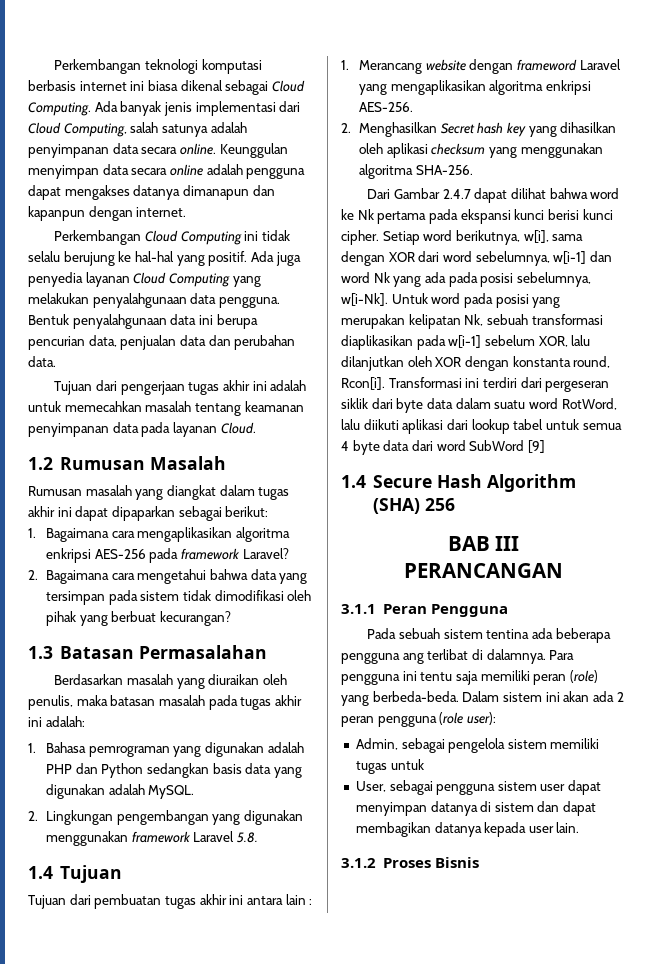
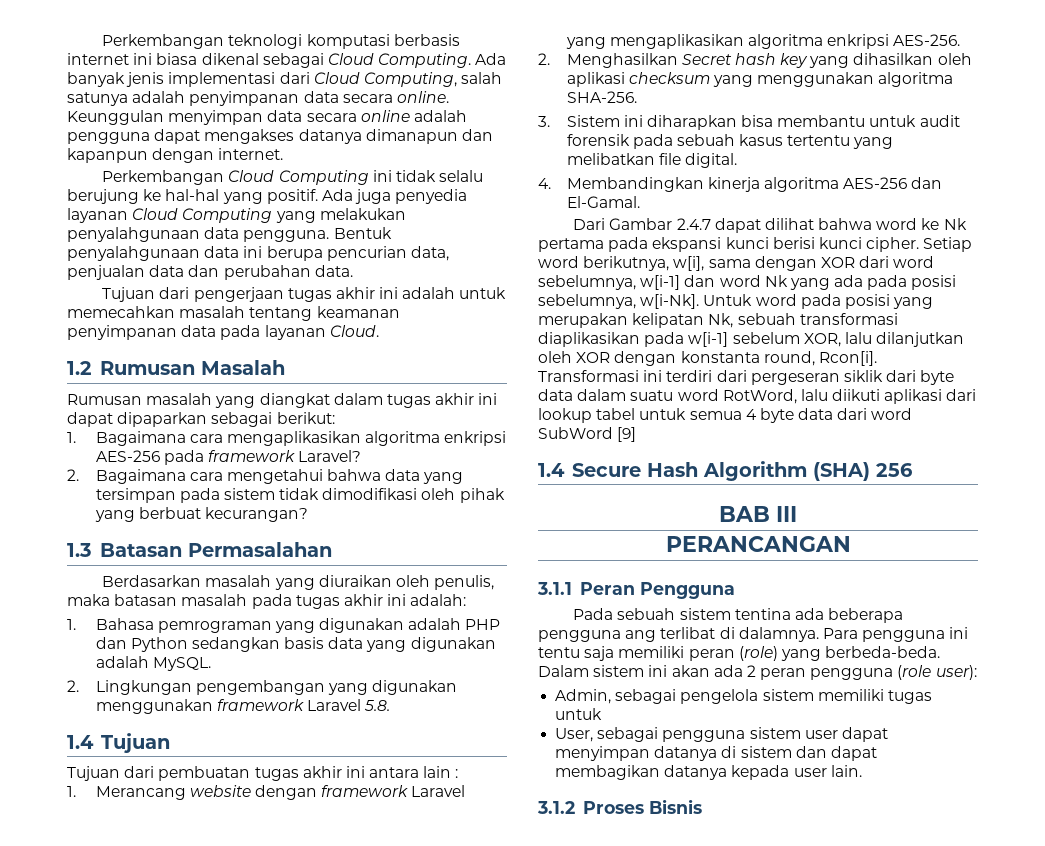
[516,59,577,71] frameword -> [321,785,409,797] framework
(473, 170) none -> [538,115,960,130] [566,134,894,149] [566,153,737,168] [538,177,943,192] [566,196,640,208] // 3. Sistem ini diharapkan bisa membantu untuk audit forensik pada sebuah kasus tertentu yang melibatkan file digital. // 4. Membandingkan kinerja algoritma AES-256 dan El-Gamal.

